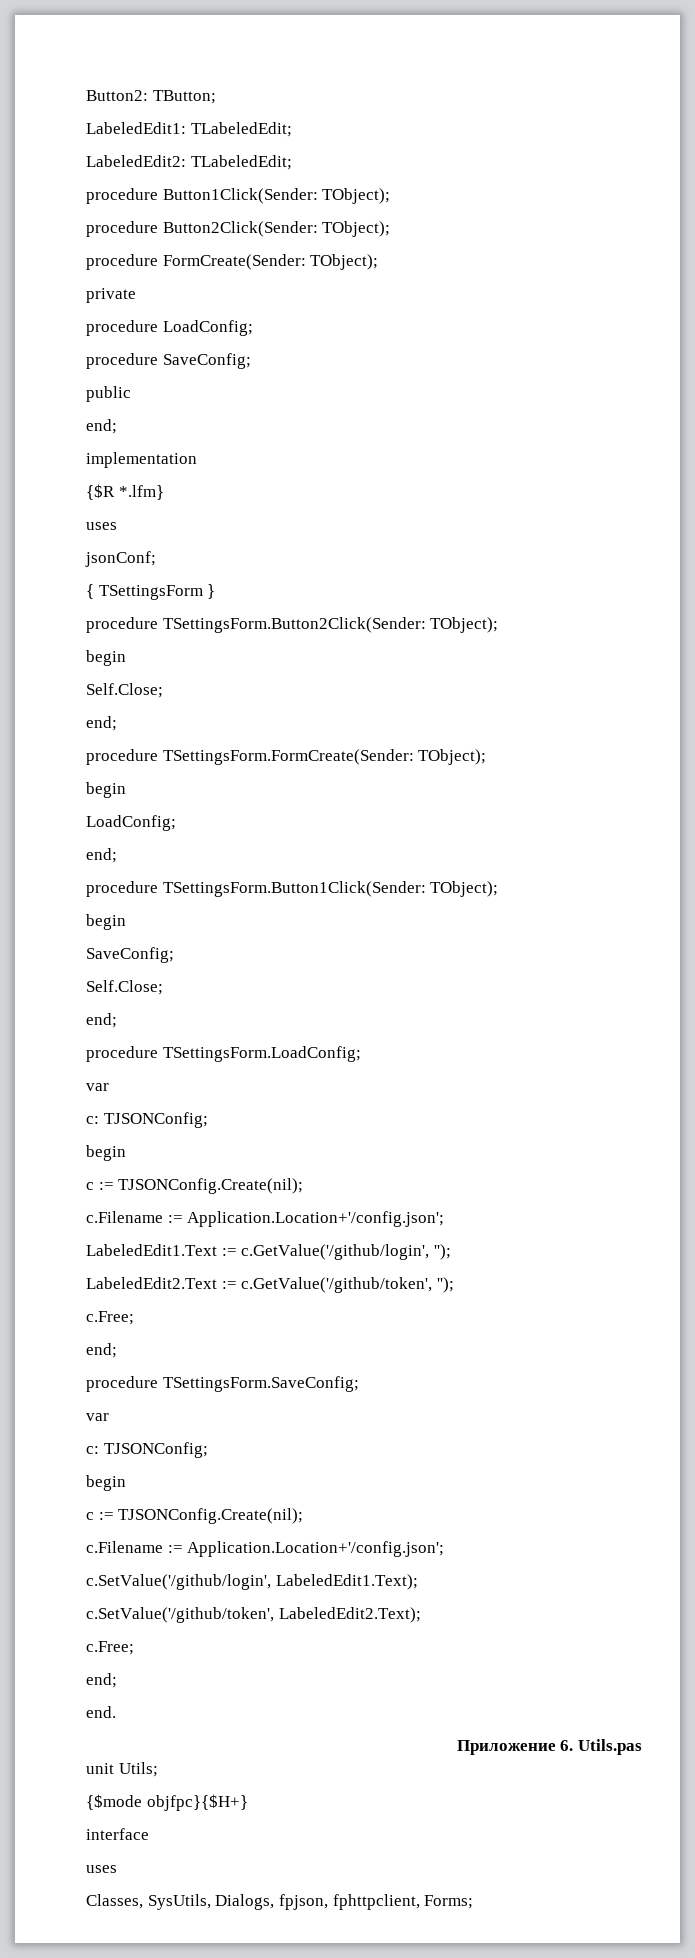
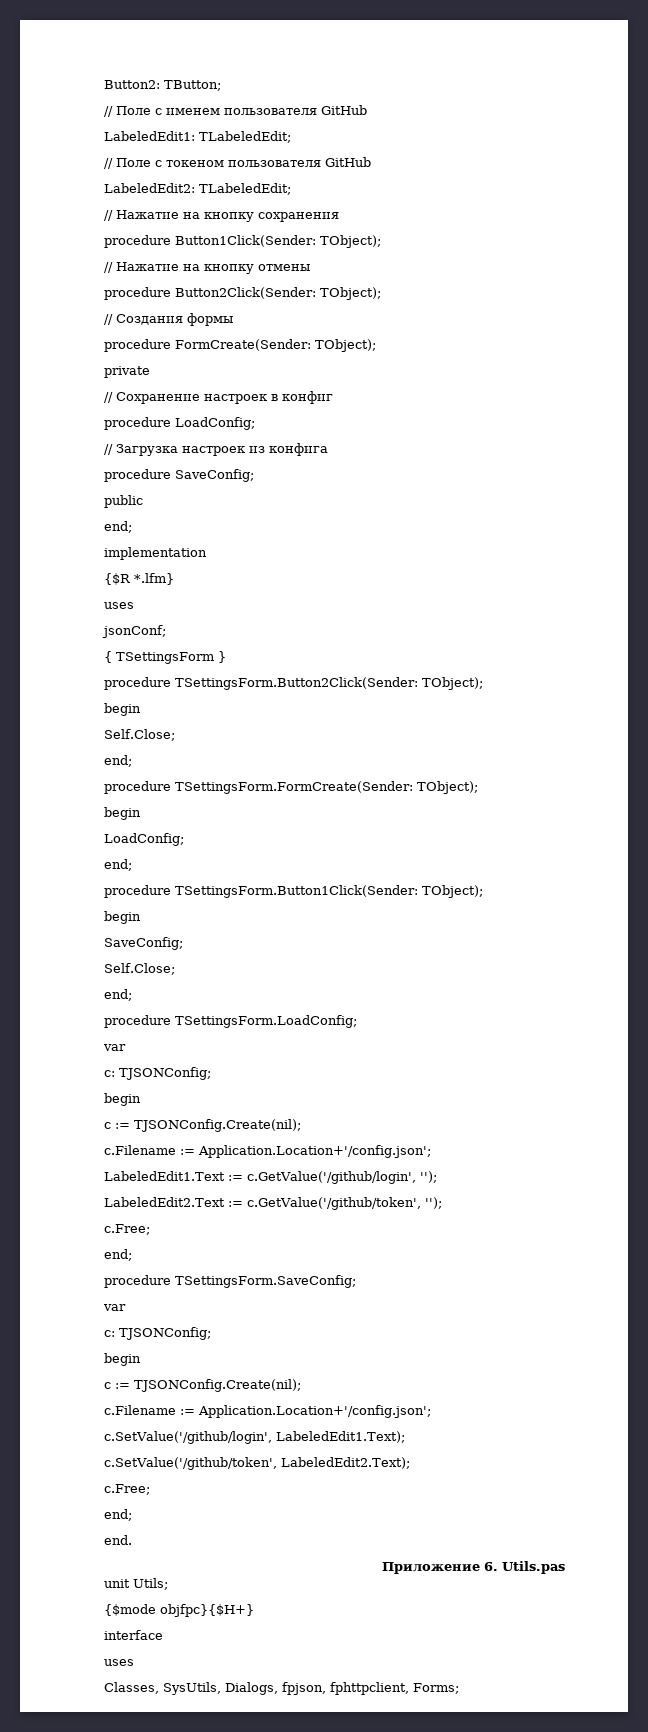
[86,122,292,137] [86,155,292,170] [86,188,391,204] LabeledEdit1: TLabeledEdit; // LabeledEdit2: TLabeledEdit; // procedure Button1Click(Sender: TObject); -> [104,105,368,117] [104,131,292,143] [104,157,372,169] [104,183,292,195] [104,210,340,222] [104,235,382,248] [104,262,311,274] // Поле с именем пользователя GitHub // LabeledEdit1: TLabeledEdit; // // Поле с токеном пользователя GitHub // LabeledEdit2: TLabeledEdit; // // Нажатие на кнопку сохранения // procedure Button1Click(Sender: TObject); // // Нажатие на кнопку отмены
(391, 229) none -> [104,313,234,326] // // Создания формы
[86,320,253,336] procedure LoadConfig; -> [104,391,334,404] [104,417,256,430] [104,443,329,456] // Сохранение настроек в конфиг // procedure LoadConfig; // // Загрузка настроек из конфига

